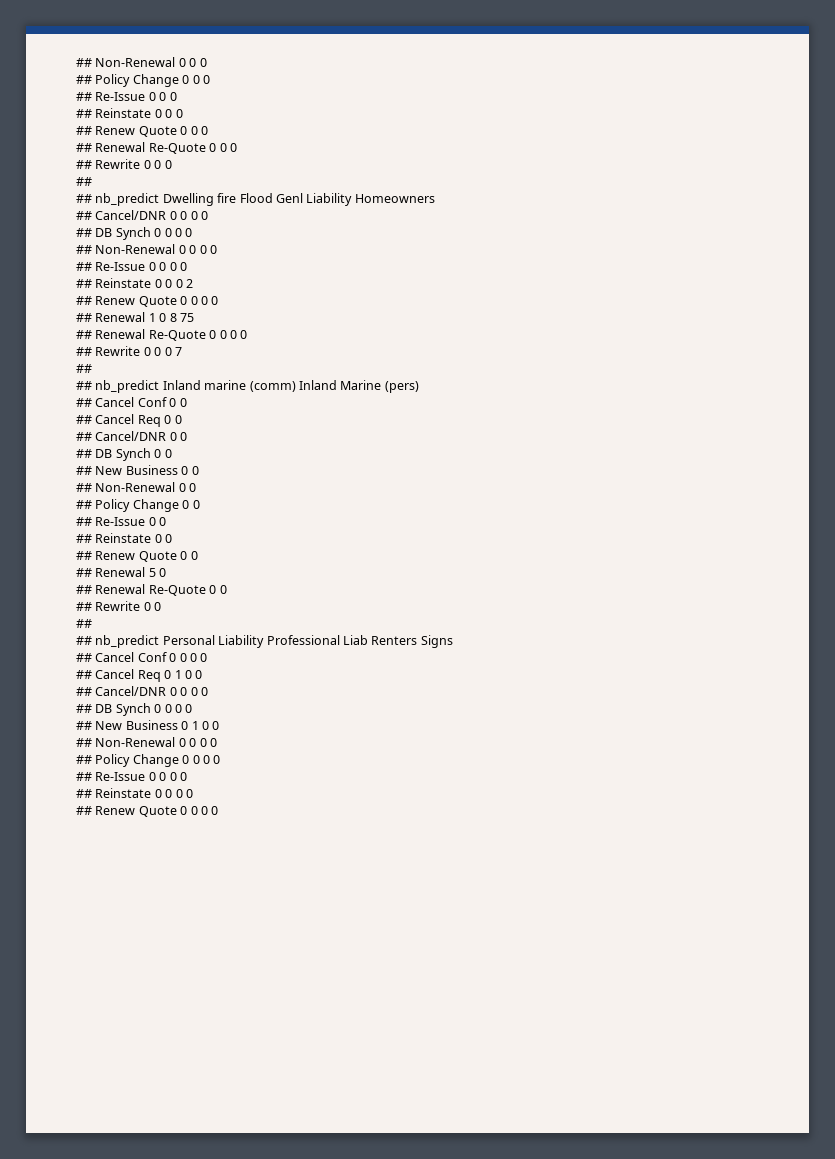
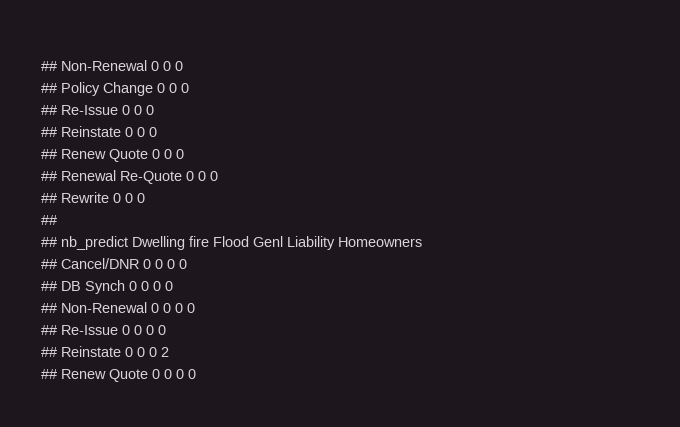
[76,312,194,322] [76,329,248,341] [76,346,182,356] [76,364,92,373] [76,380,419,393] [76,397,187,407] [76,414,182,427] [76,431,188,441] [76,448,172,461] [76,465,199,475] [76,482,197,492] [76,499,200,512] [76,517,167,526] [76,533,173,543] [76,551,198,562] [76,567,167,577] [76,584,227,596] [76,601,162,611] [76,619,92,628] [76,635,453,648] [76,652,208,662] [76,669,203,682] [76,686,208,696] [76,703,193,716] [76,720,220,730] [76,737,217,747] [76,754,221,767] [76,772,187,781] [76,788,193,798] [76,806,219,817] // ## Renewal 1 0 8 75 // ## Renewal Re-Quote 0 0 0 0 // ## Rewrite 0 0 0 7 // ## // ## nb_predict Inland marine (comm) Inland Marine (pers) // ## Cancel Conf 0 0 // ## Cancel Req 0 0 // ## Cancel/DNR 0 0 // ## DB Synch 0 0 // ## New Business 0 0 // ## Non-Renewal 0 0 // ## Policy Change 0 0 // ## Re-Issue 0 0 // ## Reinstate 0 0 // ## Renew Quote 0 0 // ## Renewal 5 0 // ## Renewal Re-Quote 0 0 // ## Rewrite 0 0 // ## // ## nb_predict Personal Liability Professional Liab Renters Signs // ## Cancel Conf 0 0 0 0 // ## Cancel Req 0 1 0 0 // ## Cancel/DNR 0 0 0 0 // ## DB Synch 0 0 0 0 // ## New Business 0 1 0 0 // ## Non-Renewal 0 0 0 0 // ## Policy Change 0 0 0 0 // ## Re-Issue 0 0 0 0 // ## Reinstate 0 0 0 0 // ## Renew Quote 0 0 0 0 -> (196, 374) none

